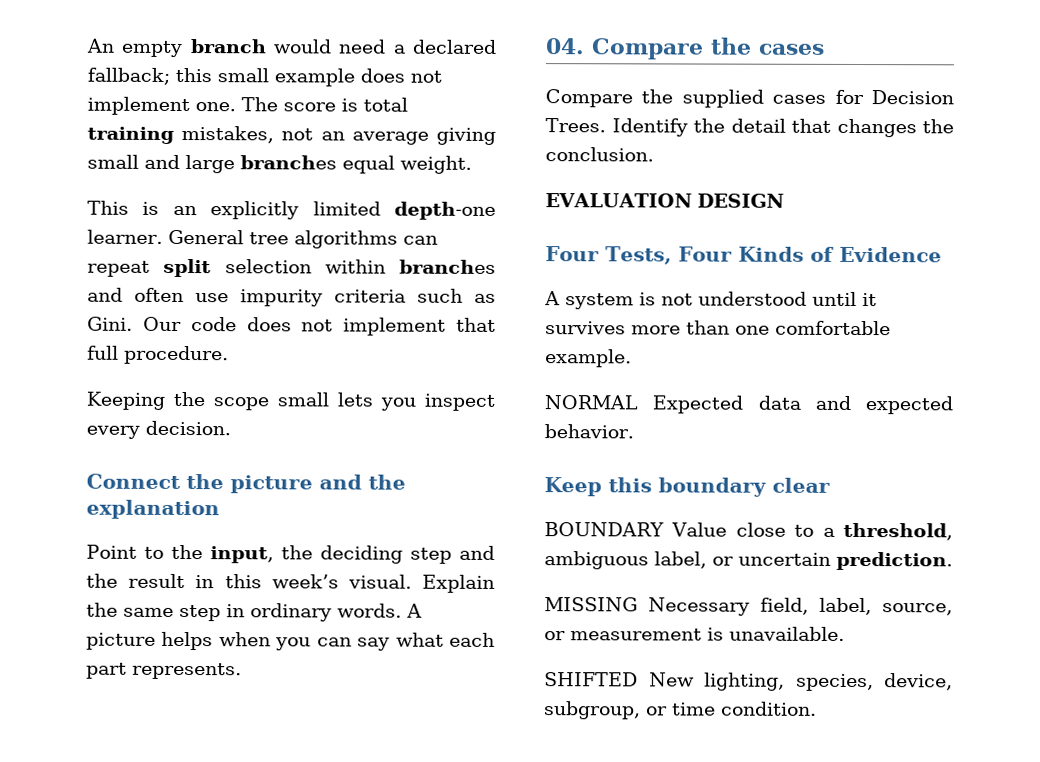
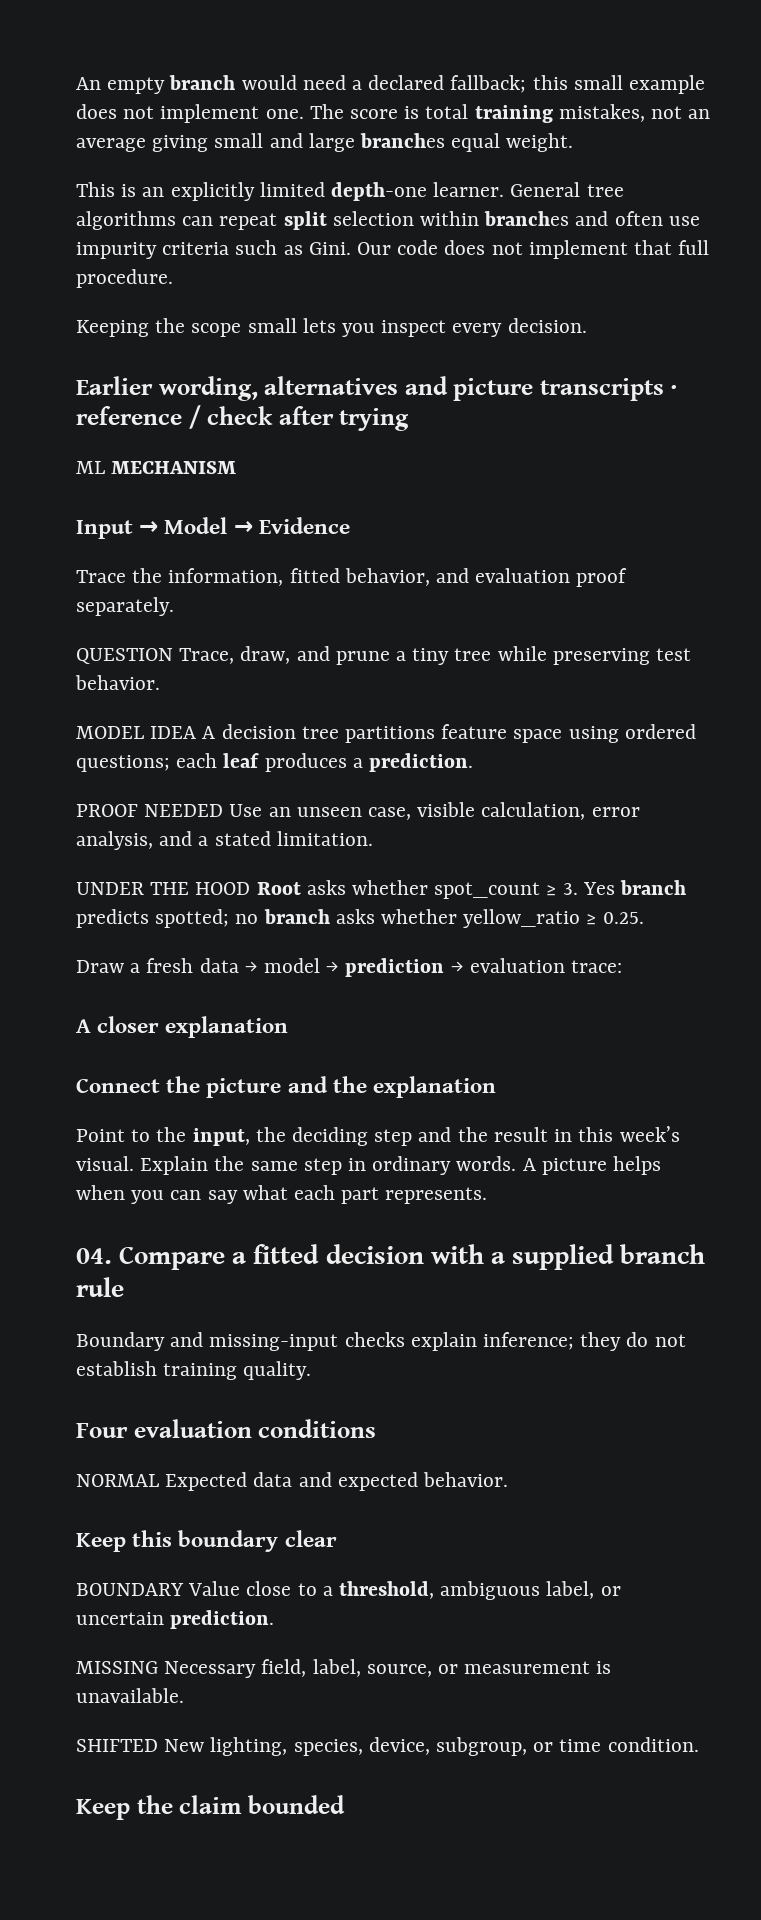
(231, 428) none -> [76,376,677,401] [76,405,410,431] [76,461,237,474] [76,517,350,539] [76,568,628,587] [76,597,174,616] [76,646,692,665] [75,675,160,690] [76,724,696,743] [76,753,474,772] [76,802,640,820] [76,831,373,850] [76,880,687,899] [76,909,644,928] [76,958,623,977] [76,1016,289,1038] // Earlier wording, alternatives and picture transcripts · reference / check after trying // ML MECHANISM // Input → Model → Evidence // Trace the information, fitted behavior, and evaluation proof separately. // QUESTION Trace, draw, and prune a tiny tree while preserving test behavior. // MODEL IDEA A decision tree partitions feature space using ordered questions; each leaf produces a prediction. // PROOF NEEDED Use an unseen case, visible calculation, error analysis, and a stated limitation. // UNDER THE HOOD Root asks whether spot_count ≥ 3. Yes branch predicts spotted; no branch asks whether yellow_ratio ≥ 0.25. // Draw a fresh data → model → prediction → evaluation trace: // A closer explanation
[710,37,825,55] [545,89,954,108] [545,118,954,138] [545,147,654,162] [545,193,784,208] [545,246,942,265] [544,291,877,310] [545,320,891,336] [545,349,632,368] the cases // Compare the supplied cases for Decision Trees. Identify the detail that changes the conclusion. // EVALUATION DESIGN // Four Tests, Four Kinds of Evidence // A system is not understood until it survives more than one comfortable example. -> [232,1244,706,1270] [76,1277,124,1297] [76,1332,686,1351] [76,1361,312,1380] [76,1419,377,1438] a fitted decision with a supplied branch rule // Boundary and missing-input checks explain inference; they do not establish training quality. // Four evaluation conditions
(817, 708) none -> [76,1795,345,1820] // Keep the claim bounded

